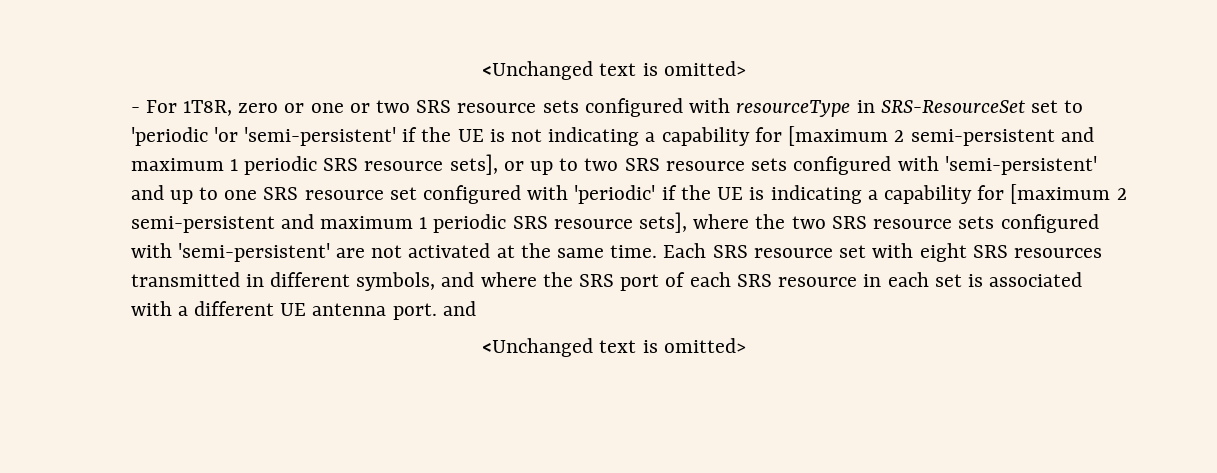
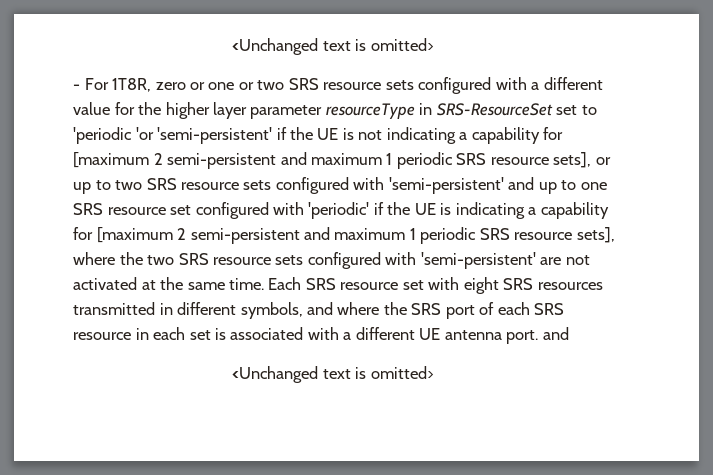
(731, 105) none -> [531,77,603,90] [73,102,323,119] a different value for the higher layer parameter

